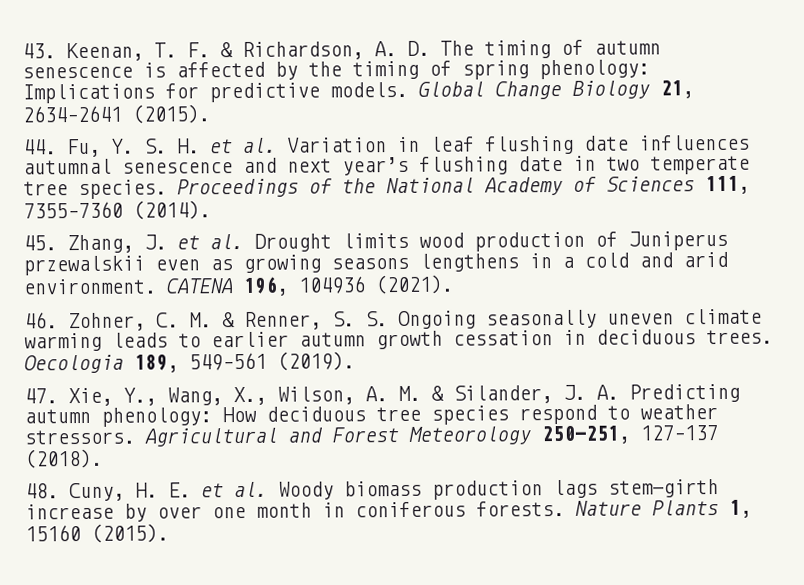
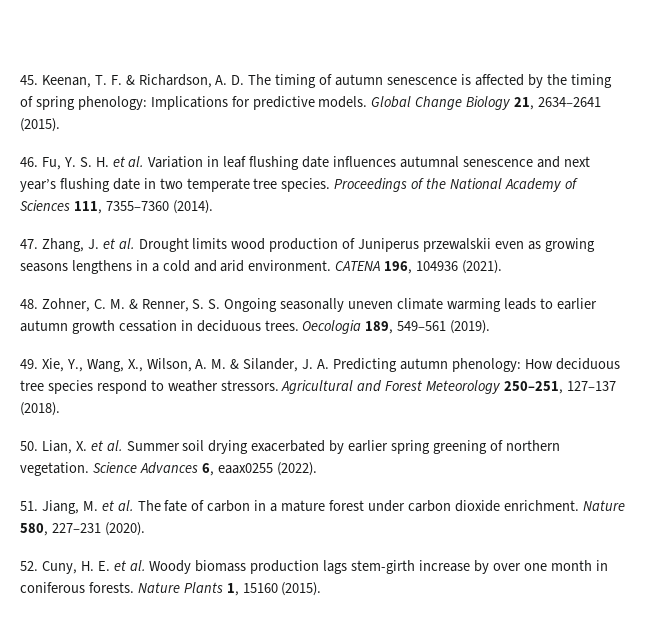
[22,43,56,59] 43. -> [20,75,38,85] 45.
[23,139,57,155] 44. -> [20,157,38,167] 46.
[23,235,57,251] 45. -> [20,239,38,249] 47.
[24,312,58,329] 46. -> [20,299,38,309] 48.
[24,388,58,404] 47. -> [20,359,38,369] 49.
[25,483,59,499] 48. -> [20,440,560,454] [20,462,317,476] [20,500,625,514] [20,522,145,536] [20,561,38,571] 50. Lian, X. et al. Summer soil drying exacerbated by earlier spring greening of northern vegetation. Science Advances 6, eaax0255 (2022). // 51. Jiang, M. et al. The fate of carbon in a mature forest under carbon dioxide enrichment. Nature 580, 227–231 (2020). // 52.

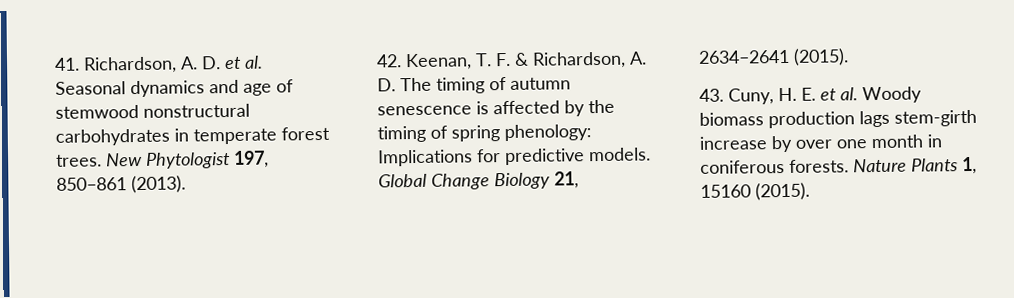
[20,75,38,85] 45. -> [54,55,263,74] [55,79,294,98] [55,103,250,119] [55,126,330,146] [56,150,269,169] [56,175,186,194] [376,54,402,68] 41. Richardson, A. D. et al. Seasonal dynamics and age of stemwood nonstructural carbohydrates in temperate forest trees. New Phytologist 197, 850–861 (2013). // 42.
[20,156,590,170] [20,178,578,192] [20,200,213,214] [20,238,595,252] [20,260,503,274] [20,298,597,312] [20,320,491,334] [20,358,620,372] [20,380,617,394] [20,402,60,416] [20,440,560,454] [20,462,317,476] [20,500,625,514] [20,522,145,536] [20,561,38,571] 46. Fu, Y. S. H. et al. Variation in leaf flushing date influences autumnal senescence and next year’s flushing date in two temperate tree species. Proceedings of the National Academy of Sciences 111, 7355–7360 (2014). // 47. Zhang, J. et al. Drought limits wood production of Juniperus przewalskii even as growing seasons lengthens in a cold and arid environment. CATENA 196, 104936 (2021). // 48. Zohner, C. M. & Renner, S. S. Ongoing seasonally uneven climate warming leads to earlier autumn growth cessation in deciduous trees. Oecologia 189, 549–561 (2019). // 49. Xie, Y., Wang, X., Wilson, A. M. & Silander, J. A. Predicting autumn phenology: How deciduous tree species respond to weather stressors. Agricultural and Forest Meteorology 250–251, 127–137 (2018). // 50. Lian, X. et al. Summer soil drying exacerbated by earlier spring greening of northern vegetation. Science Advances 6, eaax0255 (2022). // 51. Jiang, M. et al. The fate of carbon in a mature forest under carbon dioxide enrichment. Nature 580, 227–231 (2020). // 52. -> [699,88,724,102] 43.

